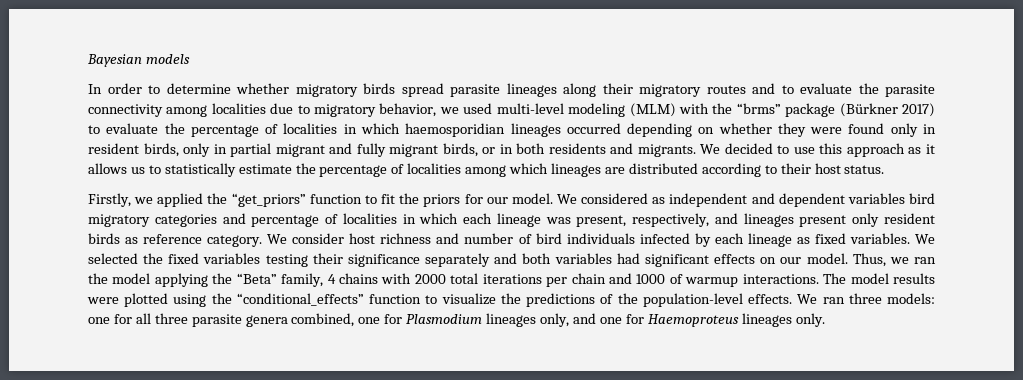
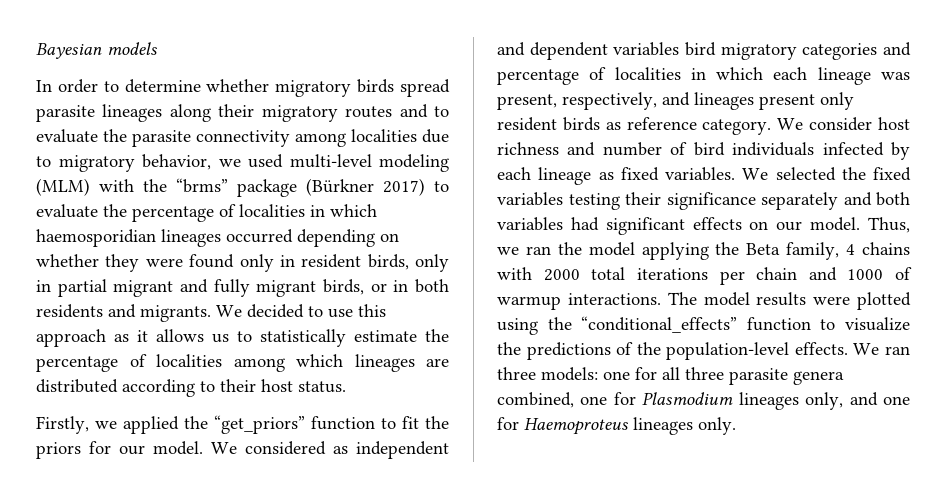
[236,273,277,284] “Beta” -> [746,243,781,255] Beta

